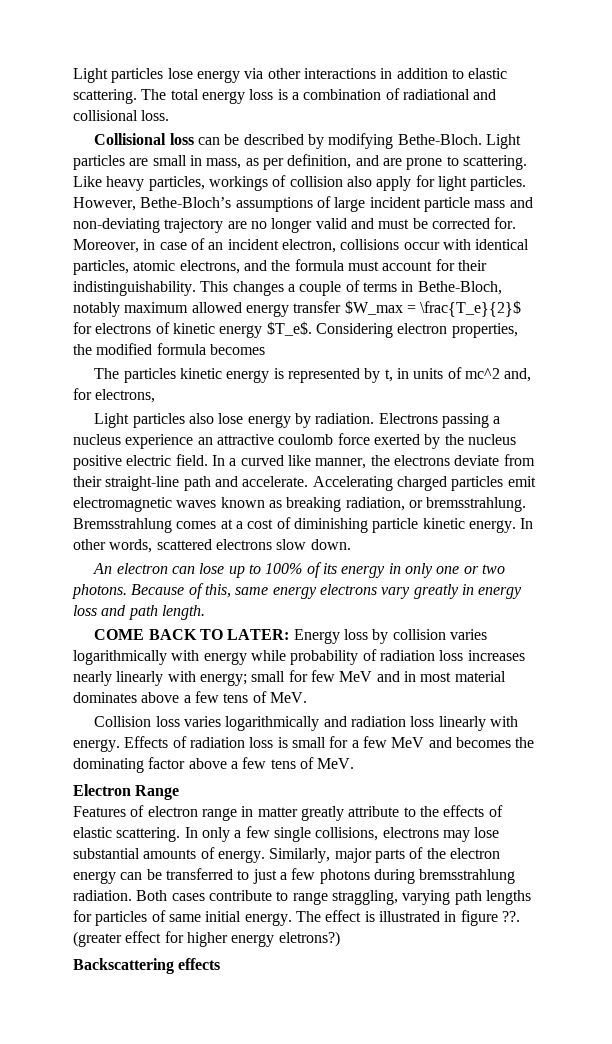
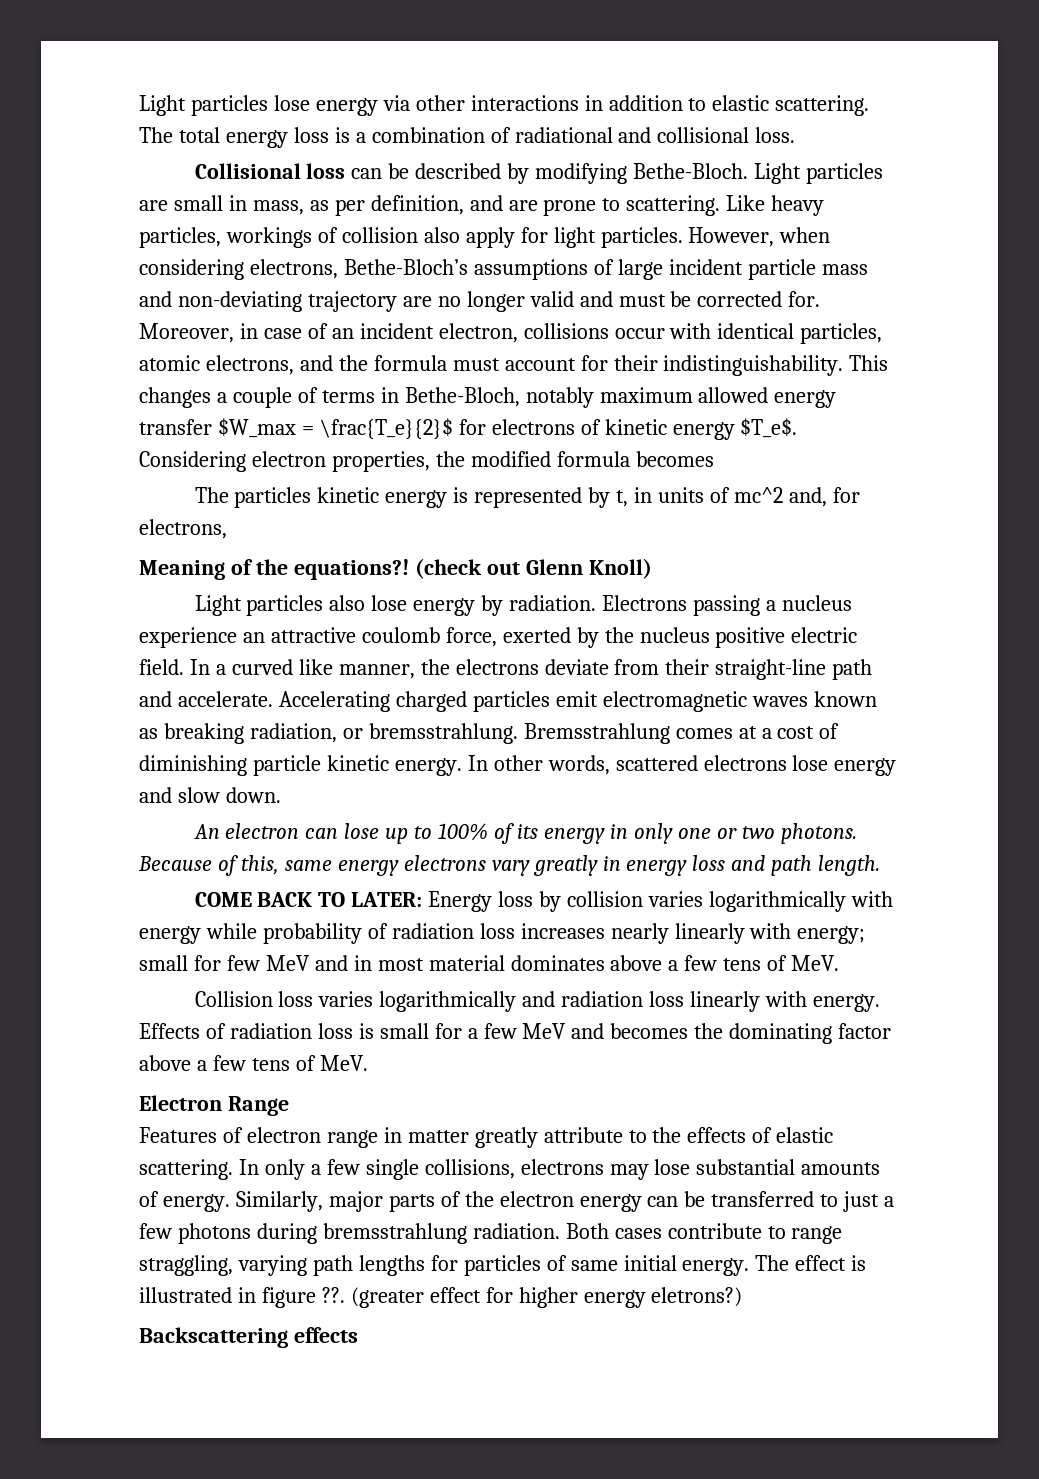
(136, 204) none -> [779,227,831,243] [139,259,338,280] when considering electrons,
(156, 396) none -> [139,558,652,580] // Meaning of the equations?! (check out Glenn Knoll)
[337,433,370,445] force -> [445,627,497,647] force,
(272, 544) none -> [792,755,897,776] [139,787,172,803] lose energy and

